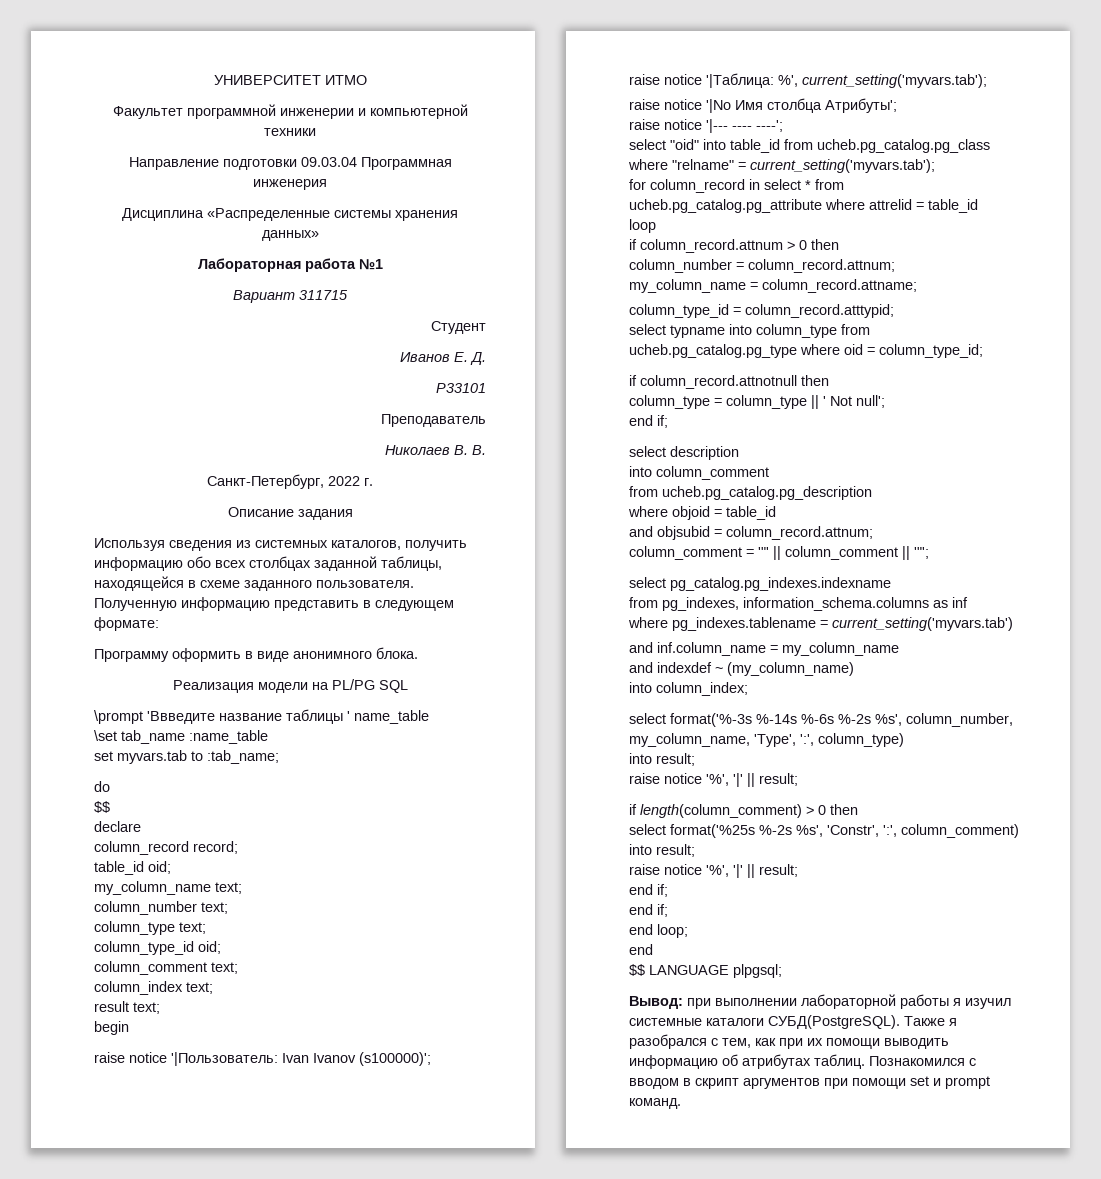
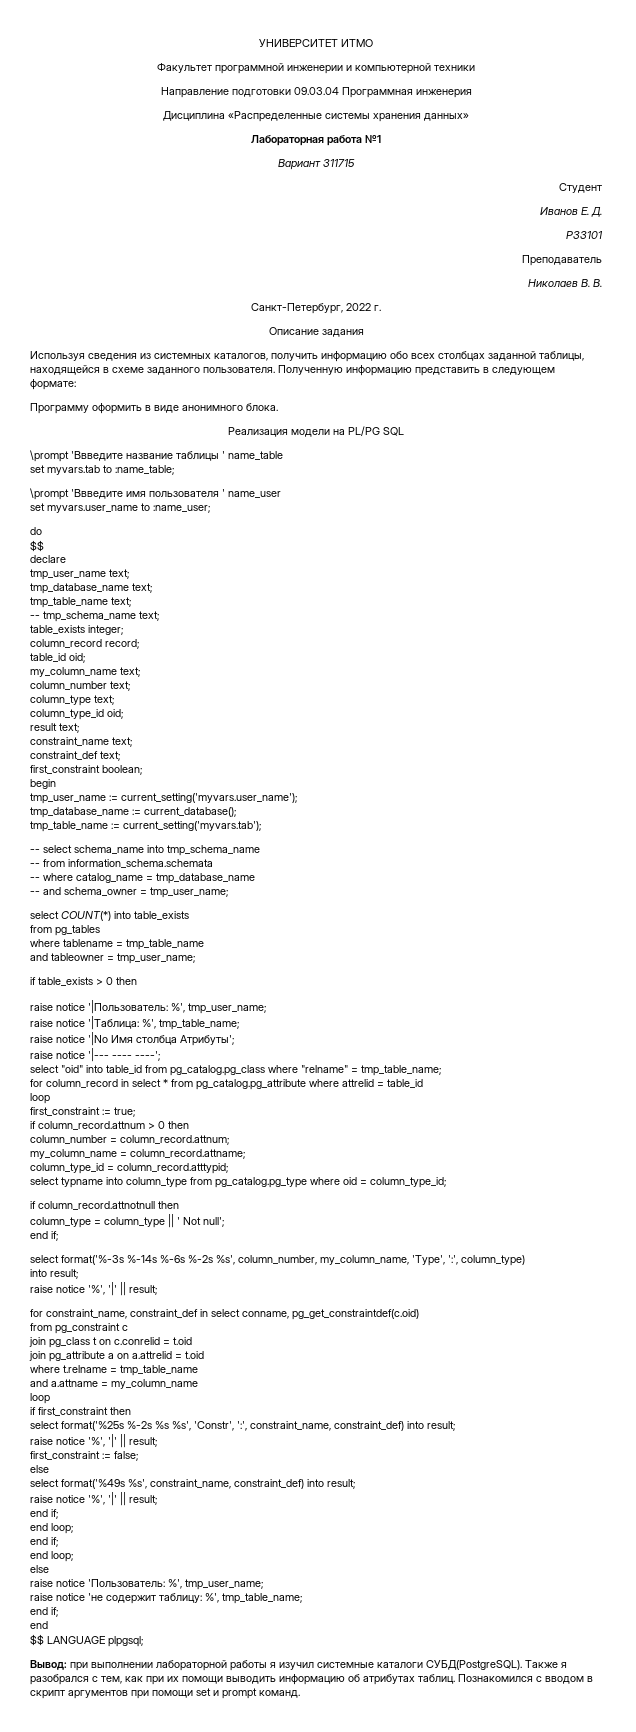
[94,730,268,744] // \set tab_name :name_table -> (283, 455) none
[207,750,279,764] [94,781,110,792] [94,801,110,813] [94,821,141,832] :tab_name; // do // $$ // declare -> [115,465,174,475] [30,488,281,500] [30,503,210,513] [30,527,42,535] [30,540,44,552] [30,555,66,563] [30,569,129,580] [30,583,152,594] [30,597,131,608] [30,611,159,622] [30,625,123,635] :name_table; // \prompt 'Ввведите имя пользователя ' name_user // set myvars.user_name to :name_user; // do // $$ // declare // tmp_user_name text; // tmp_database_name text; // tmp_table_name text; // -- tmp_schema_name text; // table_exists integer;
[94,961,238,975] [94,981,213,995] [94,1001,160,1014] [94,1021,129,1035] column_comment text; // column_index text; // result text; // begin -> [30,723,79,733] [30,737,132,747] [30,751,120,761] [30,765,142,775] [30,779,56,789] [30,793,297,804] [30,807,236,818] [30,821,261,832] [30,845,260,856] [30,859,213,868] [30,873,255,884] [30,887,228,898] [30,911,189,921] [30,925,100,936] [30,939,204,950] [30,953,195,964] [30,977,137,986] result text; // constraint_name text; // constraint_def text; // first_constraint boolean; // begin // tmp_user_name := current_setting('myvars.user_name'); // tmp_database_name := current_database(); // tmp_table_name := current_setting('myvars.tab'); // -- select schema_name into tmp_schema_name // -- from information_schema.schemata // -- where catalog_name = tmp_database_name // -- and schema_owner = tmp_user_name; // select COUNT(*) into table_exists // from pg_tables // where tablename = tmp_table_name // and tableowner = tmp_user_name; // if table_exists > 0 then
[282,1052,431,1066] Ivan Ivanov (s100000)'; -> [171,1003,266,1014] %', tmp_user_name;
[802,74,987,88] current_setting('myvars.tab'); -> [159,1019,239,1030] tmp_table_name;
[817,139,990,153] ucheb.pg_catalog.pg_class -> [170,1065,265,1076] pg_catalog.pg_class
[750,159,935,173] current_setting('myvars.tab'); -> [361,1065,441,1076] tmp_table_name;
[629,199,822,213] ucheb.pg_catalog.pg_attribute -> [196,1079,306,1090] pg_catalog.pg_attribute
(656, 226) none -> [30,1107,135,1117] // first_constraint := true;
[629,344,797,358] ucheb.pg_catalog.pg_type -> [215,1177,307,1188] pg_catalog.pg_type
[629,446,739,460] [629,466,769,480] [629,486,872,500] [628,506,776,520] [629,526,873,540] [629,546,929,560] [629,577,891,591] [629,597,968,611] [628,617,1013,631] [629,642,899,656] [629,662,854,676] [629,682,748,696] // select description // into column_comment // from ucheb.pg_catalog.pg_description // where objoid = table_id // and objsubid = column_record.attnum; // column_comment = '"' || column_comment || '"'; // select pg_catalog.pg_indexes.indexname // from pg_indexes, information_schema.columns as inf // where pg_indexes.tablename = current_setting('myvars.tab') // and inf.column_name = my_column_name // and indexdef ~ (my_column_name) // into column_index; -> (58, 1236) none
[629,804,826,818] if length(column_comment) > 0 -> [30,1309,419,1320] [30,1323,128,1334] [29,1337,192,1348] [29,1351,204,1362] [30,1365,198,1376] [30,1379,198,1389] [30,1393,50,1404] [30,1407,108,1416] for constraint_name, constraint_def in select conname, pg_get_constraintdef(c.oid) // from pg_constraint c // join pg_class t on c.conrelid = t.oid // join pg_attribute a on a.attrelid = t.oid // where t.relname = tmp_table_name // and a.attname = my_column_name // loop // if first_constraint
(792, 830) none -> [155,1421,169,1429] %s
[901,824,1019,838] column_comment) -> [250,1421,455,1431] [30,1434,157,1448] [30,1451,138,1461] [30,1465,49,1473] [30,1479,304,1489] constraint_name, constraint_def) into result; // raise notice '%', '|' || result; // first_constraint := false; // else // select format('%49s %s', constraint_name, constraint_def)
[629,904,668,917] [629,924,688,938] // end if; // end loop; -> [30,1523,73,1534] [30,1537,58,1547] [30,1551,73,1562] [30,1565,49,1573] [30,1579,263,1590] [30,1593,302,1604] [30,1607,58,1617] // end loop; // end if; // end loop; // else // raise notice 'Пользователь: %', tmp_user_name; // raise notice 'не содержит таблицу: %', tmp_table_name; // end if;

